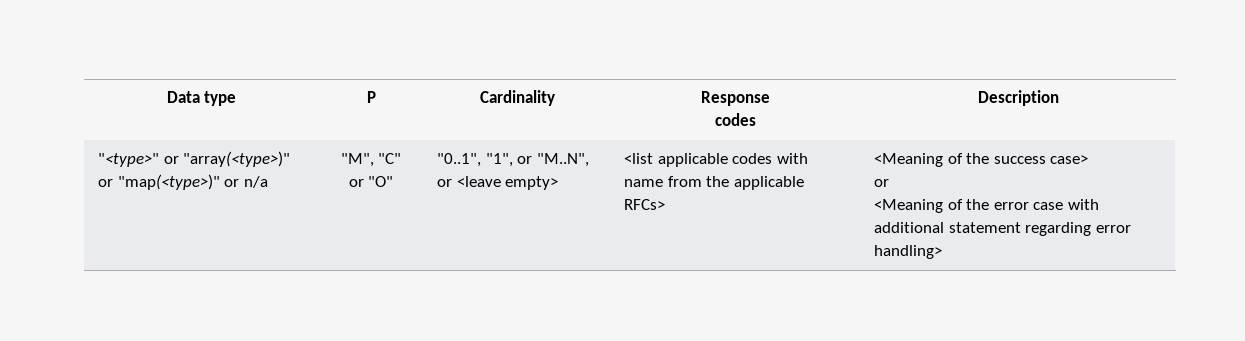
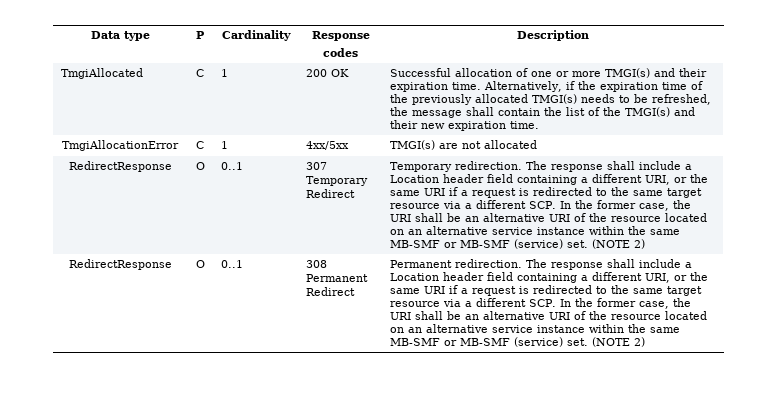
[98,151,291,167] [98,174,268,190] [340,153,402,167] [348,176,394,187] [437,153,589,167] [437,176,559,190] [624,153,808,167] [624,176,804,190] [624,199,666,210] [874,153,1089,167] [874,179,890,187] [874,199,1099,213] [874,222,1131,236] [874,245,943,259] "<type>" or "array(<type>)" or "map(<type>)" or n/a | "M", "C" or "O" | "0..1", "1", or "M..N", or <leave empty> | <list applicable codes with name from the applicable RFCs> | <Meaning of the success case> // or // <Meaning of the error case with additional statement regarding error handling> -> [61,68,144,79] [196,69,204,77] [221,69,229,77] [306,69,350,77] [390,68,708,78] [390,81,704,92] [390,94,712,105] [390,107,696,118] [390,120,540,131] [62,140,179,151] [196,141,204,149] [221,141,229,149] [306,141,350,150] [390,140,538,150] [68,161,172,172] [195,162,205,170] [221,162,244,170] [306,162,328,170] [306,176,369,186] [306,189,356,198] [390,161,693,172] [390,174,709,185] [390,187,703,198] [390,200,692,211] [390,213,708,222] [390,226,681,235] [390,239,646,249] [68,259,172,270] [195,260,205,268] [221,260,244,268] [306,260,328,268] [306,274,369,282] [306,287,356,296] [390,259,693,270] [390,272,709,283] [390,285,703,296] [390,298,692,309] [390,311,708,320] [390,324,681,333] [390,337,646,347] TmgiAllocated | C | 1 | 200 OK | Successful allocation of one or more TMGI(s) and their expiration time. Alternatively, if the expiration time of the previously allocated TMGI(s) needs to be refreshed, the message shall contain the list of the TMGI(s) and their new expiration time. // TmgiAllocationError | C | 1 | 4xx/5xx | TMGI(s) are not allocated // RedirectResponse | O | 0..1 | 307 Temporary Redirect | Temporary redirection. The response shall include a Location header field containing a different URI, or the same URI if a request is redirected to the same target resource via a different SCP. In the former case, the URI shall be an alternative URI of the resource located on an alternative service instance within the same MB-SMF or MB-SMF (service) set. (NOTE 2) // RedirectResponse | O | 0..1 | 308 Permanent Redirect | Permanent redirection. The response shall include a Location header field containing a different URI, or the same URI if a request is redirected to the same target resource via a different SCP. In the former case, the URI shall be an alternative URI of the resource located on an alternative service instance within the same MB-SMF or MB-SMF (service) set. (NOTE 2)

